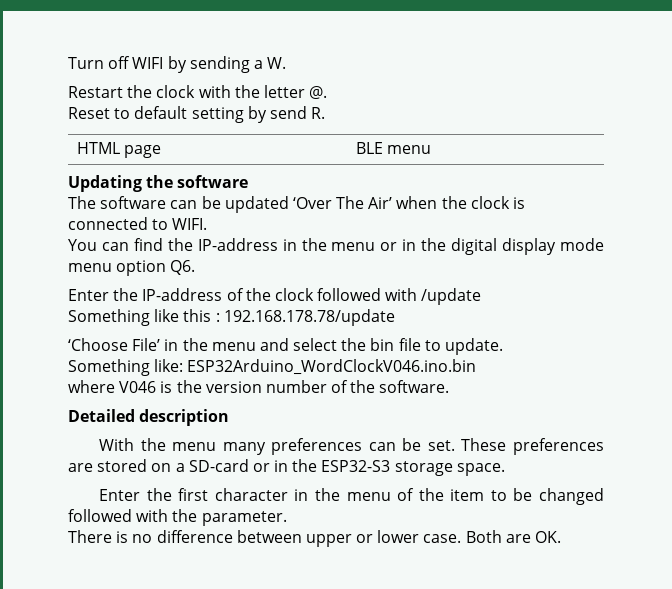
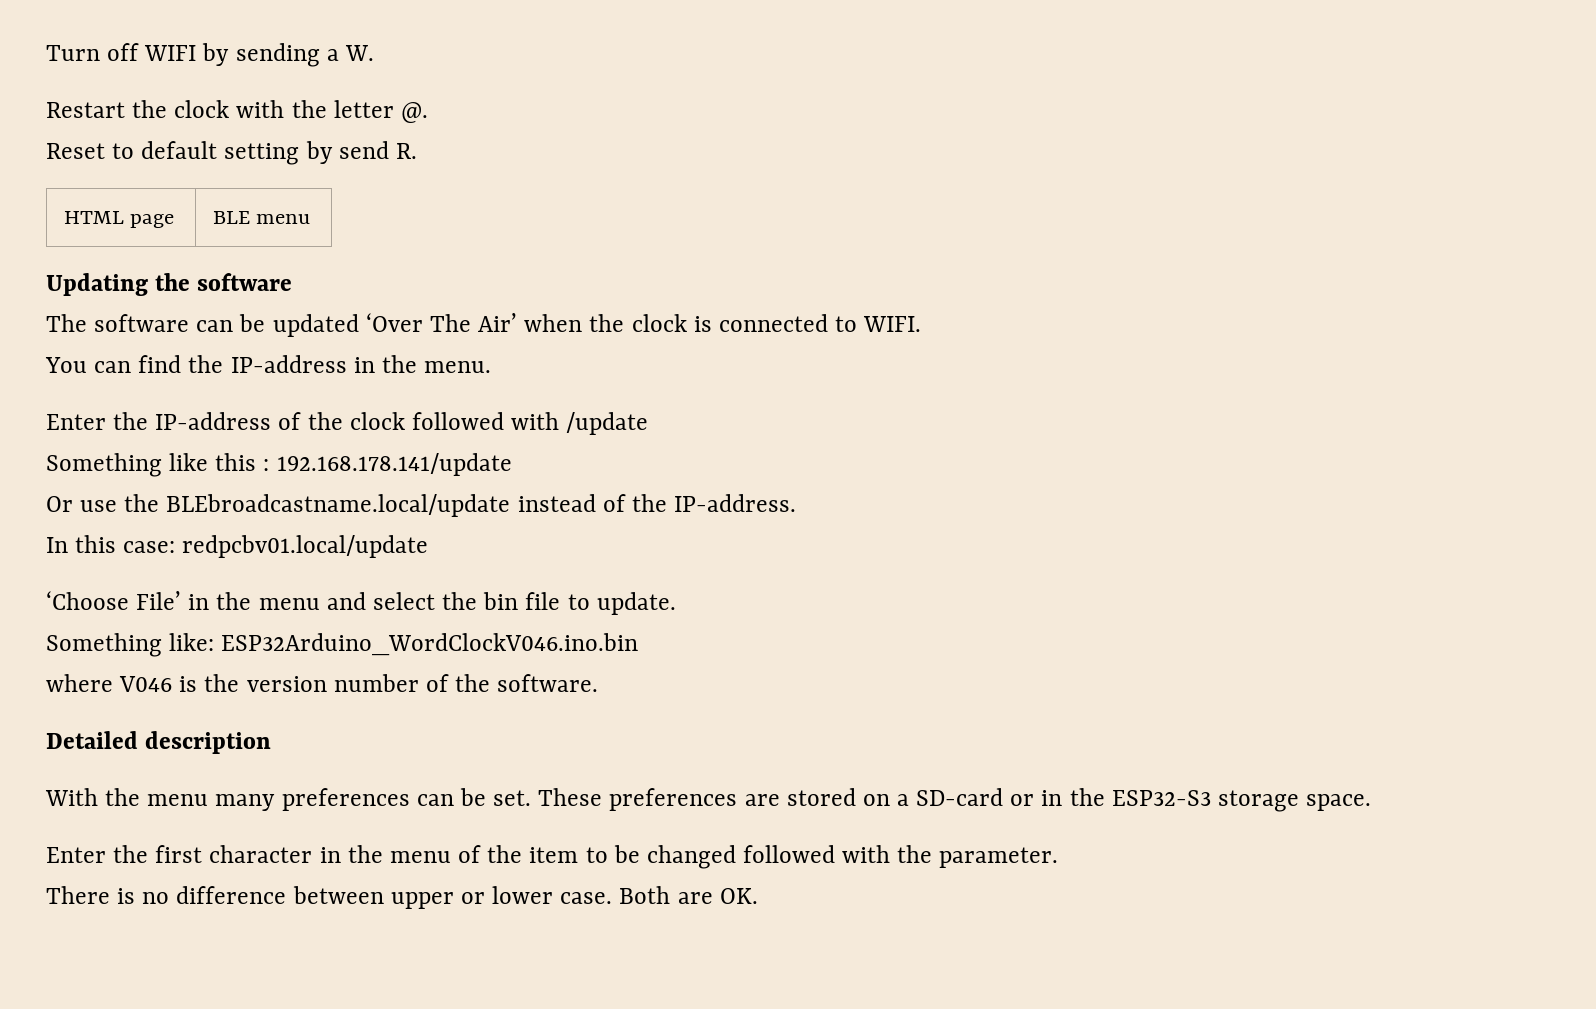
[331,238,604,255] [68,260,196,276] menu or in the digital display mode menu option Q6. -> [424,361,492,373] menu.
[223,309,395,326] 192.168.178.78/update -> [276,453,512,476] [46,494,797,517] [46,535,429,558] 192.168.178.141/update // Or use the BLEbroadcastname.local/update instead of the IP-address. // In this case: redpcbv01.local/update

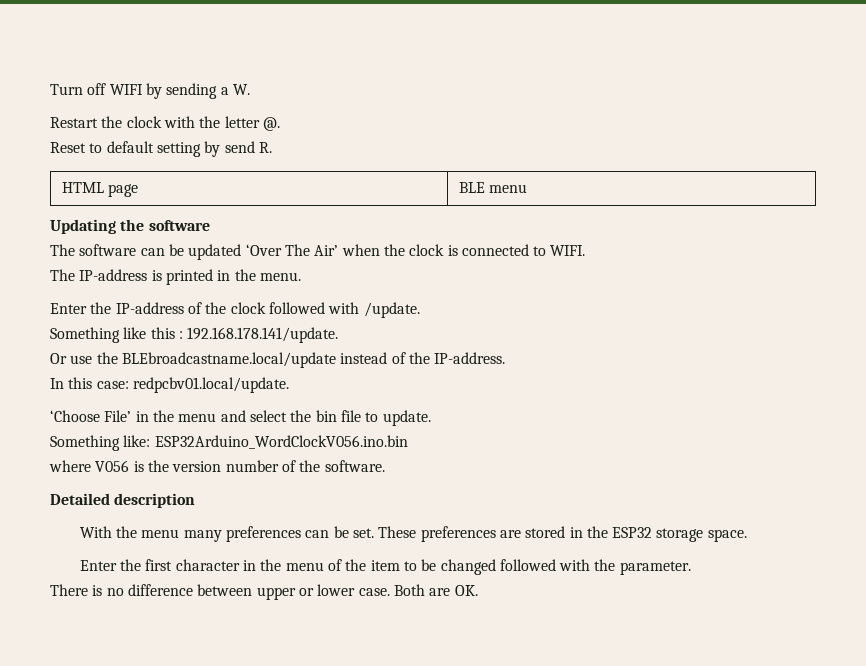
[45,355,347,373] You can find the IP-address -> [50,269,213,285] The IP-address is printed
[566,412,649,435] /update -> [363,302,420,318] /update.
[276,453,512,476] 192.168.178.141/update -> [187,327,339,343] 192.168.178.141/update.
[182,535,429,558] redpcbv01.local/update -> [132,377,289,393] redpcbv01.local/update.
[221,633,639,656] ESP32Arduino_WordClockV046.ino.bin -> [154,435,408,449] ESP32Arduino_WordClockV056.ino.bin
[119,676,173,692] V046 -> [95,460,130,472] V056
[862,788,1211,806] on a SD-card or in the ESP32-S3 -> [569,526,653,538] in the ESP32

